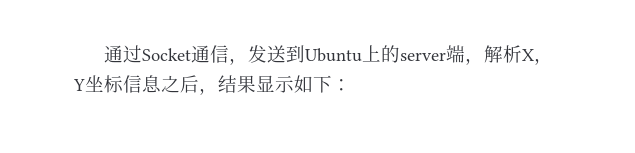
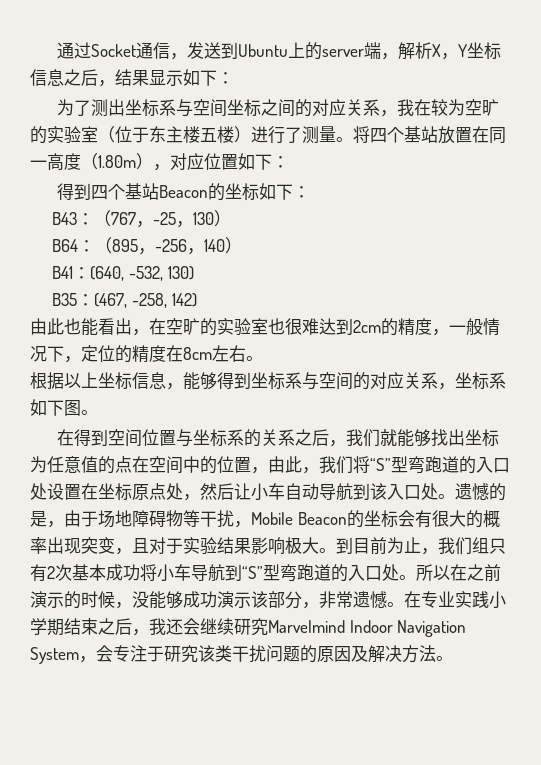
(351, 85) none -> [56,99,499,117] [30,126,506,144] [30,153,289,171] [56,183,310,201] [52,210,232,228] [52,237,243,255] [52,266,194,281] [52,293,197,308] [30,318,500,336] [30,345,263,363] [30,372,506,390] [30,399,98,416] [56,429,499,447] [30,456,510,474] [30,483,506,501] [30,510,500,528] [30,537,506,555] [30,564,501,582] [30,591,506,609] [30,618,467,637] [30,645,453,664] // 为了测出坐标系与空间坐标之间的对应关系，我在较为空旷的实验室（位于东主楼五楼）进行了测量。将四个基站放置在同一高度（1.80m），对应位置如下： // 得到四个基站Beacon的坐标如下： // B43：（767，-25，130） // B64：（895，-256，140） // B41：(640, -532, 130) // B35：(467, -258, 142) // 由此也能看出，在空旷的实验室也很难达到2cm的精度，一般情况下，定位的精度在8cm左右。 // 根据以上坐标信息，能够得到坐标系与空间的对应关系，坐标系如下图。 // 在得到空间位置与坐标系的关系之后，我们就能够找出坐标为任意值的点在空间中的位置，由此，我们将“S”型弯跑道的入口处设置在坐标原点处，然后让小车自动导航到该入口处。遗憾的是，由于场地障碍物等干扰，Mobile Beacon的坐标会有很大的概率出现突变，且对于实验结果影响极大。到目前为止，我们组只有2次基本成功将小车导航到“S”型弯跑道的入口处。所以在之前演示的时候，没能够成功演示该部分，非常遗憾。在专业实践小学期结束之后，我还会继续研究Marvelmind Indoor Navigation System，会专注于研究该类干扰问题的原因及解决方法。

